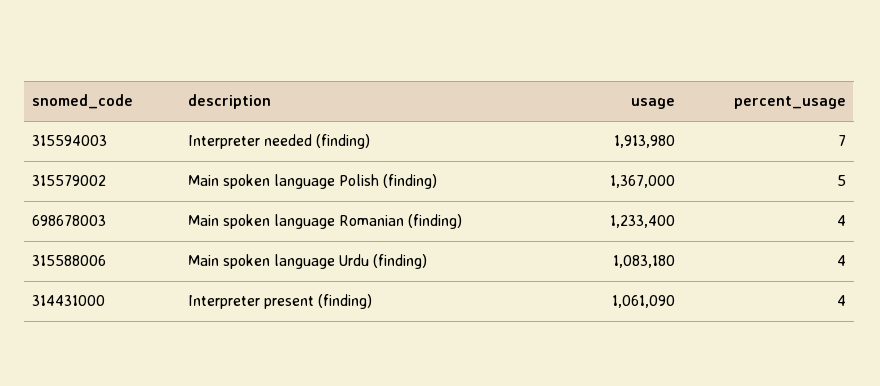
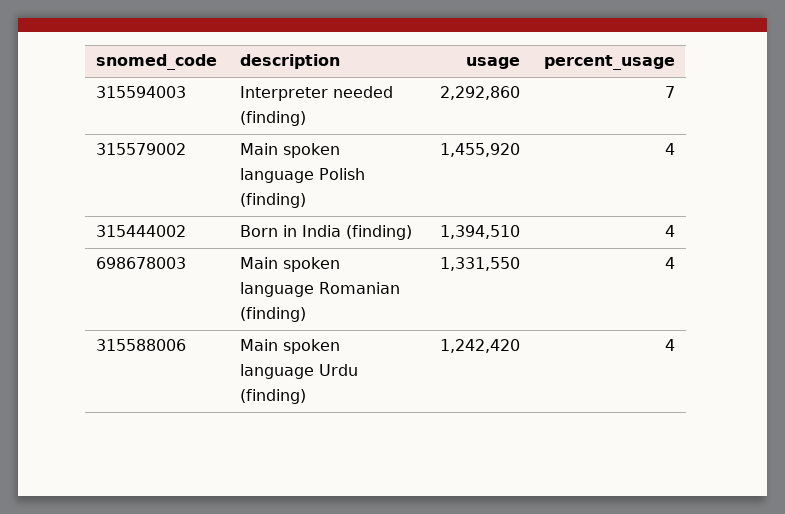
[614,135,676,148] 1,913,980 -> [439,86,520,100] 2,292,860
[610,175,676,188] [837,175,847,186] 1,367,000 | 5 -> [439,143,520,157] [664,143,675,155] [96,225,187,237] [240,225,413,240] [439,225,520,239] [664,225,675,237] 1,455,920 | 4 // 315444002 | Born in India (finding) | 1,394,510 | 4
[610,215,676,228] 1,233,400 -> [439,257,520,271] 1,331,550
[613,255,676,268] [837,255,847,266] [31,295,105,306] [187,294,373,309] [612,295,676,308] [837,295,847,306] 1,083,180 | 4 // 314431000 | Interpreter present (finding) | 1,061,090 | 4 -> [439,339,520,353] [664,339,675,351] 1,242,420 | 4

